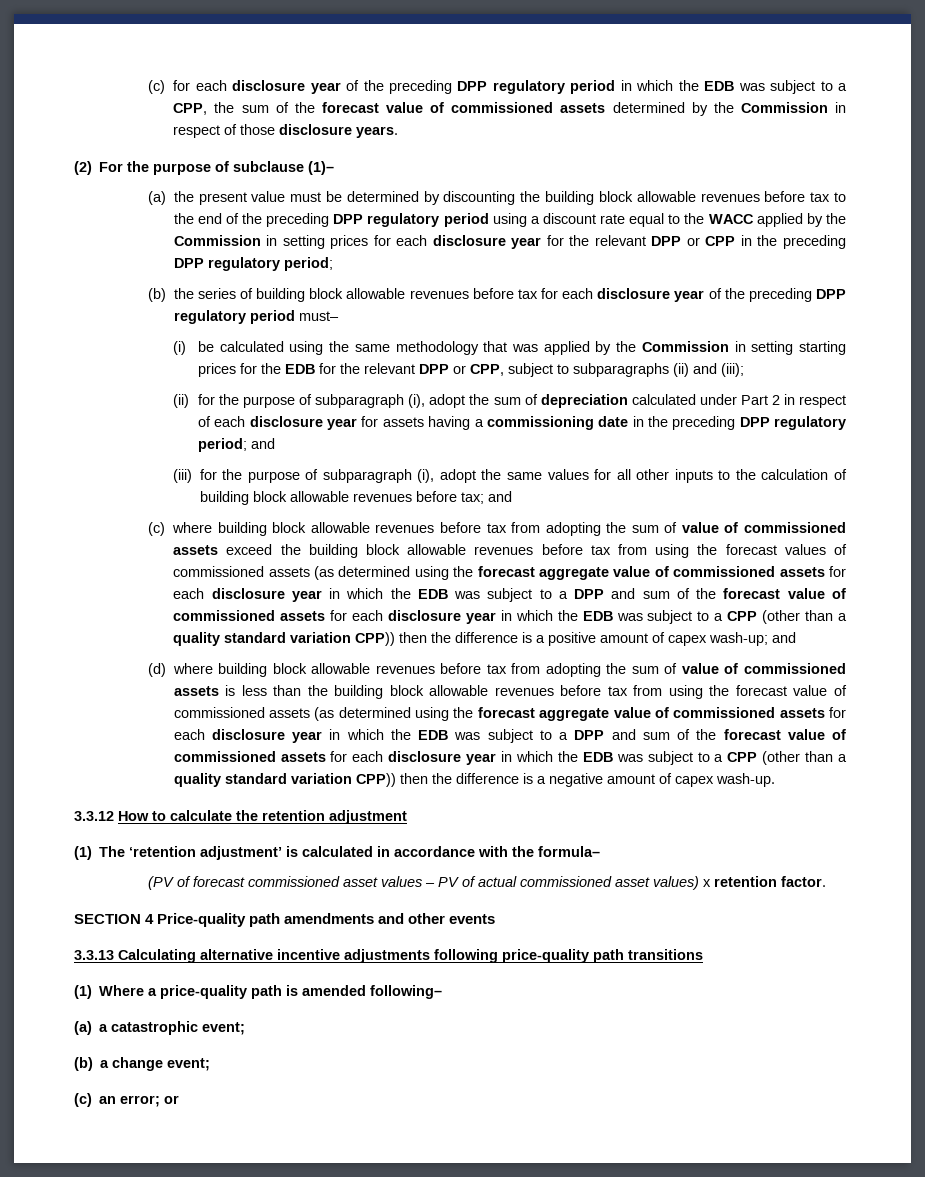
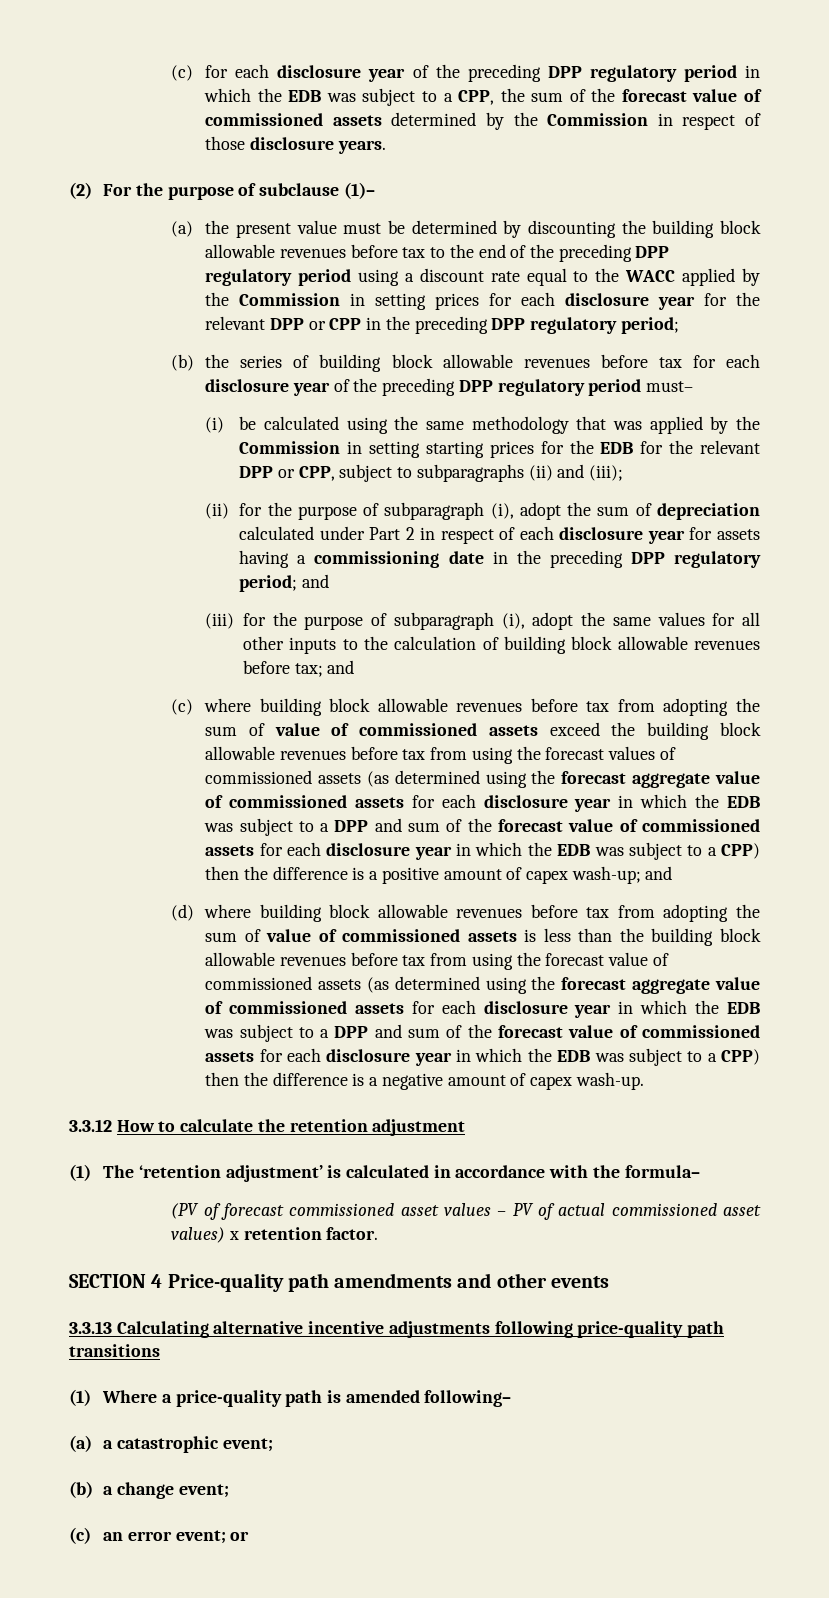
[727,610,848,624] [173,632,396,646] CPP (other than a quality standard variation CPP)) -> [721,843,761,859] CPP)
[727,751,847,765] [173,773,396,787] CPP (other than a quality standard variation CPP)) -> [721,1049,761,1065] CPP)
[120,1095,161,1107] error; -> [127,1530,226,1544] error event;

